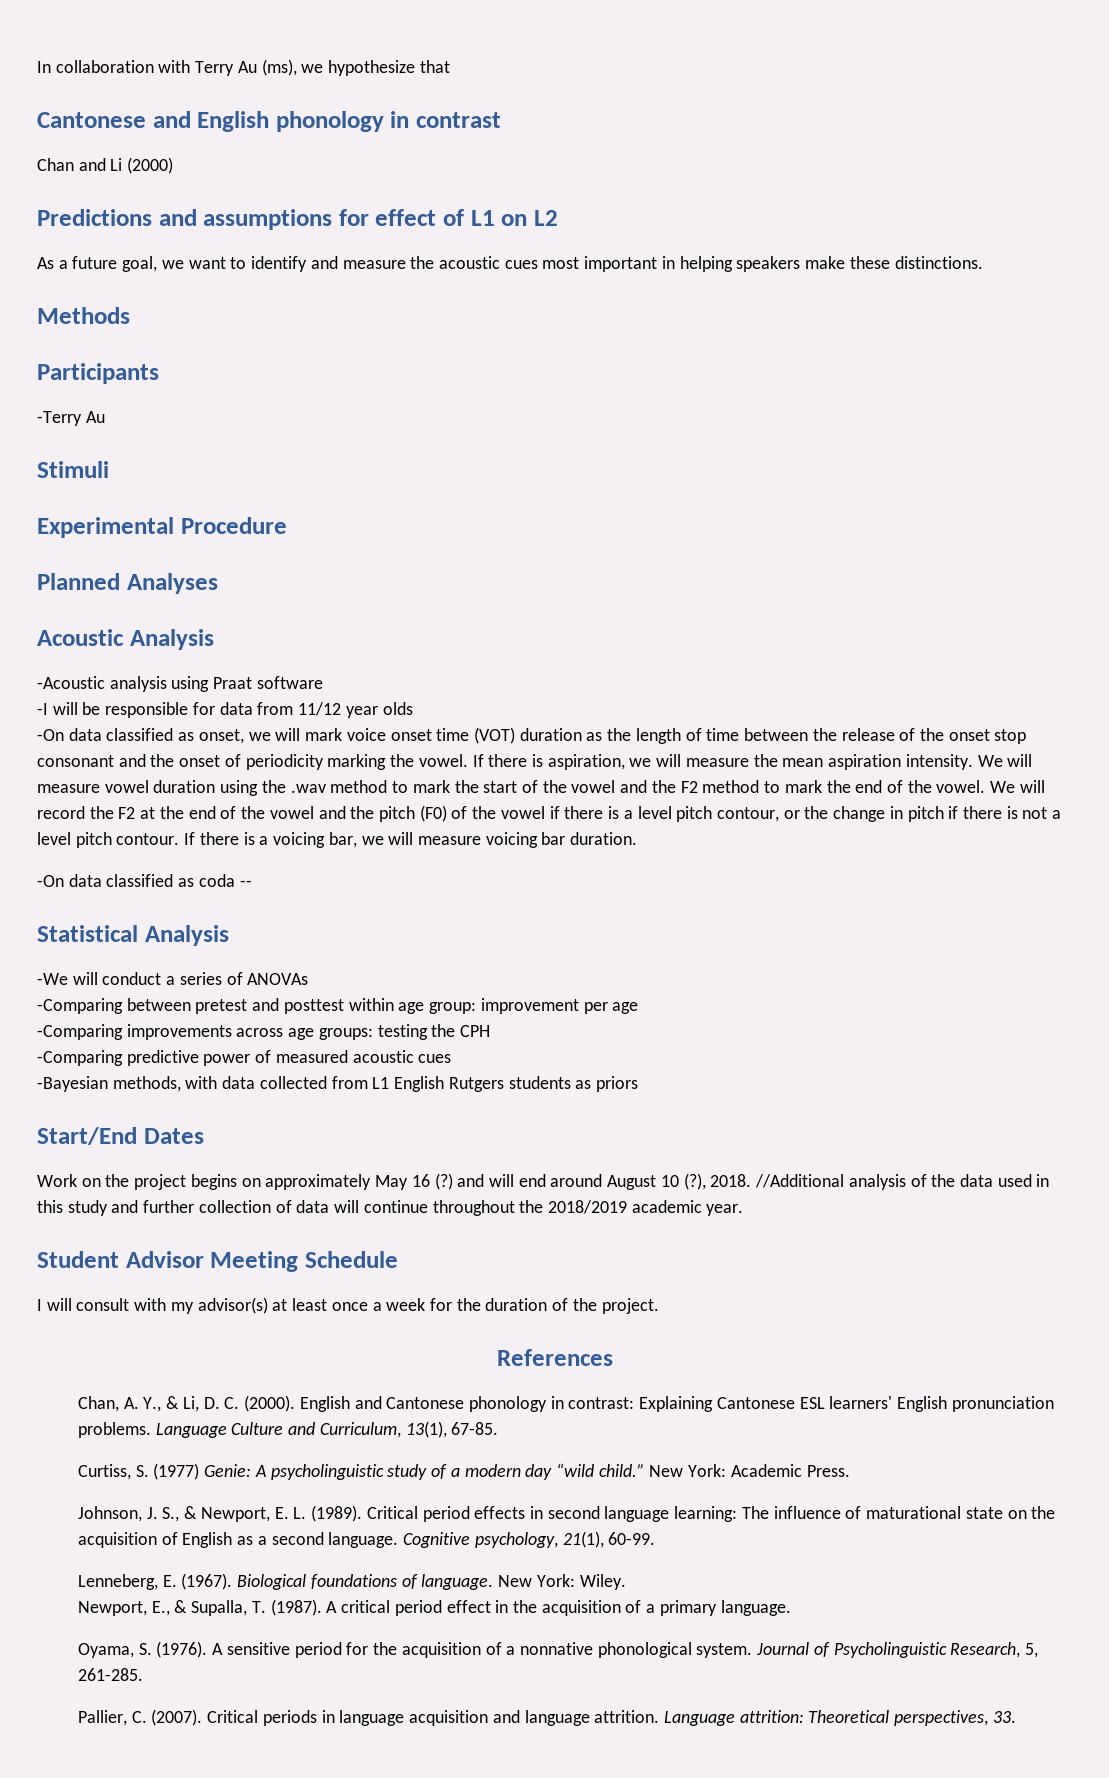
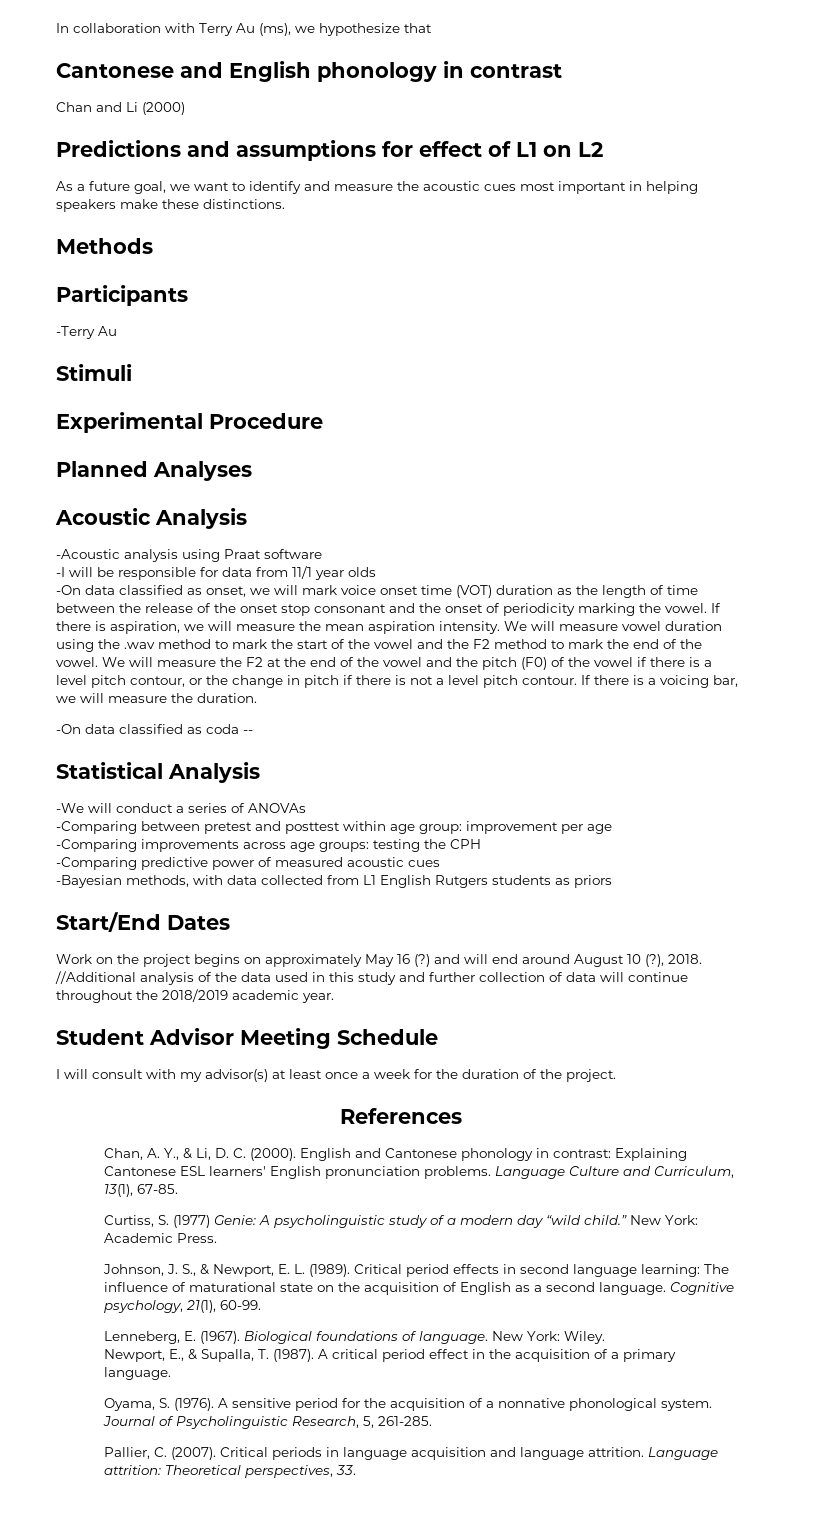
[298,702,342,716] 11/12 -> [292,566,312,579] 11/1
[37,806,85,819] record -> [157,660,216,667] measure
[485,832,566,848] voicing bar -> [171,693,193,703] the

